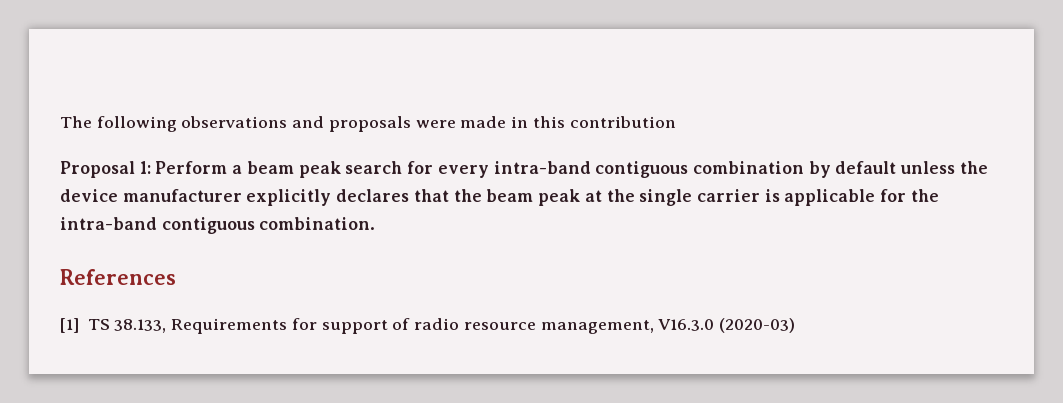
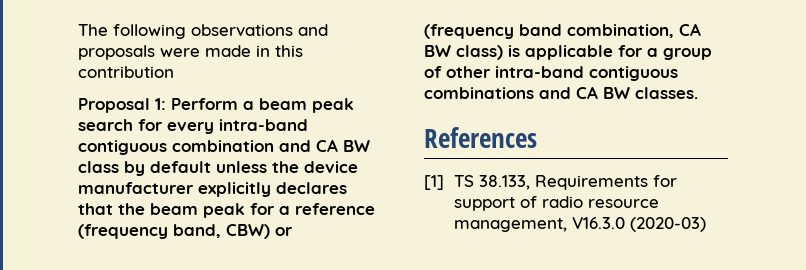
(804, 167) none -> [279,139,370,152] [78,161,119,173] and CA BW class
[584,189,939,206] [60,217,376,234] at the single carrier is applicable for the intra-band contiguous combination. -> [250,203,375,215] [78,224,293,239] [424,23,701,39] [424,45,712,60] [424,66,678,81] [424,86,698,99] for a reference (frequency band, CBW) or (frequency band combination, CA BW class) is applicable for a group of other intra-band contiguous combinations and CA BW classes.

